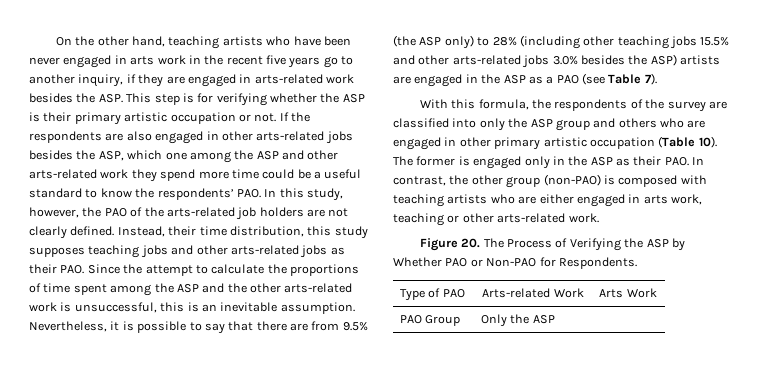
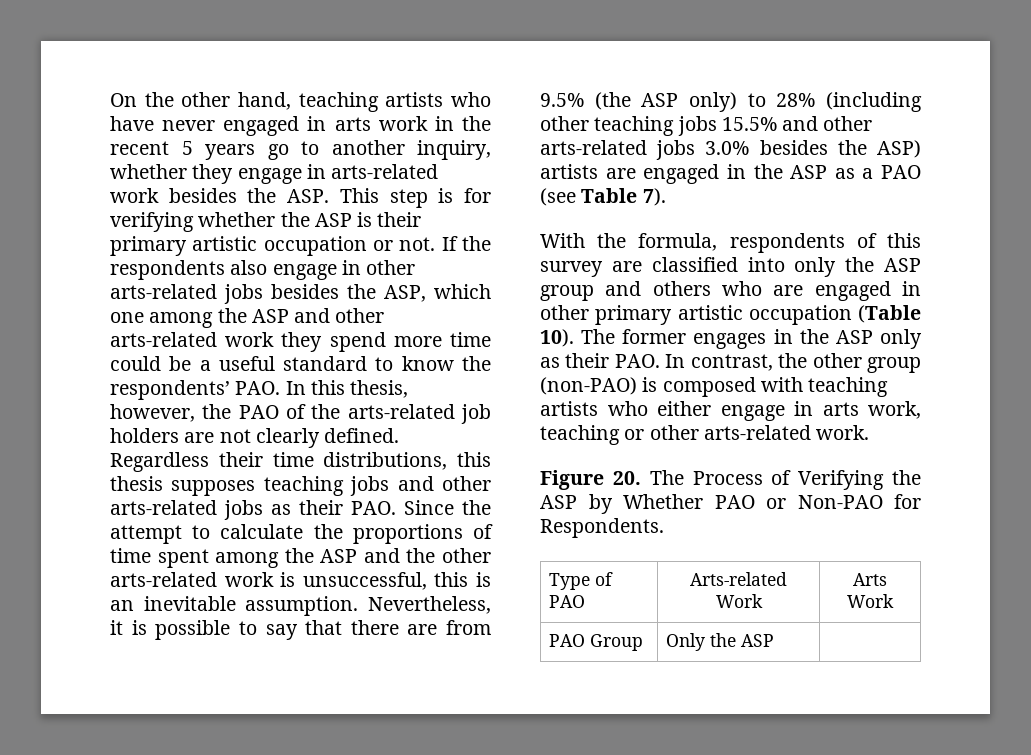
[323,36,351,46] been -> (154, 123) none
[266,55,286,65] five -> [181,141,193,155] 5
[126,74,236,87] if they are engaged -> [110,164,302,184] whether they engage
[105,131,204,144] are also engaged -> [230,260,337,280] also engage
[307,188,343,201] study, -> [350,380,409,398] thesis,
[117,226,165,237] Instead, -> [110,452,209,472] Regardless
[229,226,368,239] distribution, this study -> [323,452,491,470] [110,476,163,491] distributions, this thesis
[451,99,552,110] this formula, the -> [597,233,718,251] the formula,
[645,99,665,109] the -> [887,233,921,248] this
[458,156,613,169] is engaged only in the ASP -> [693,329,922,349] engages in the ASP only
[518,194,625,207] are either engaged -> [657,401,785,421] either engage

